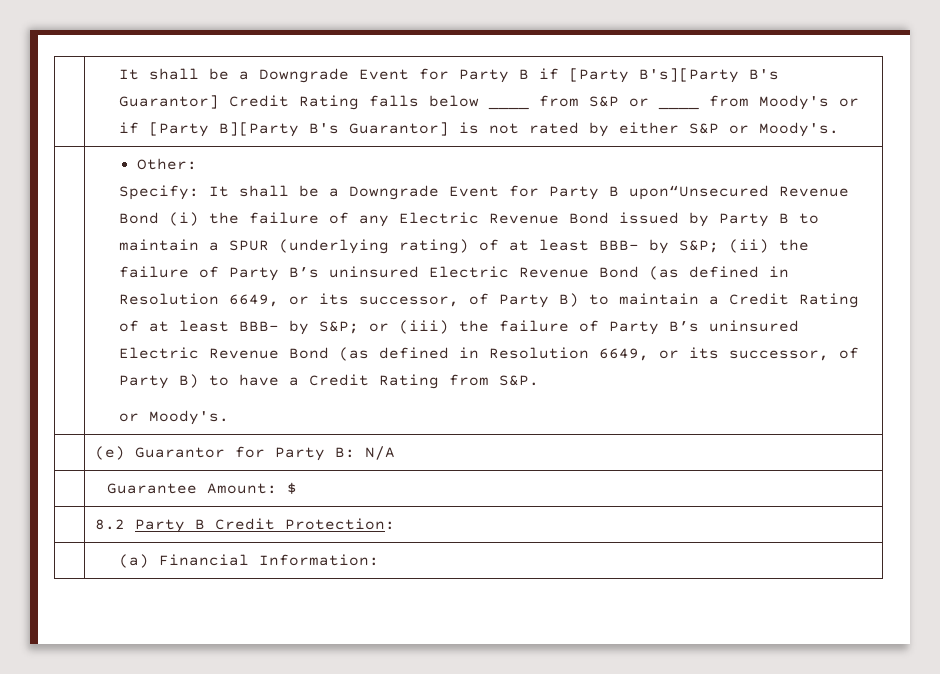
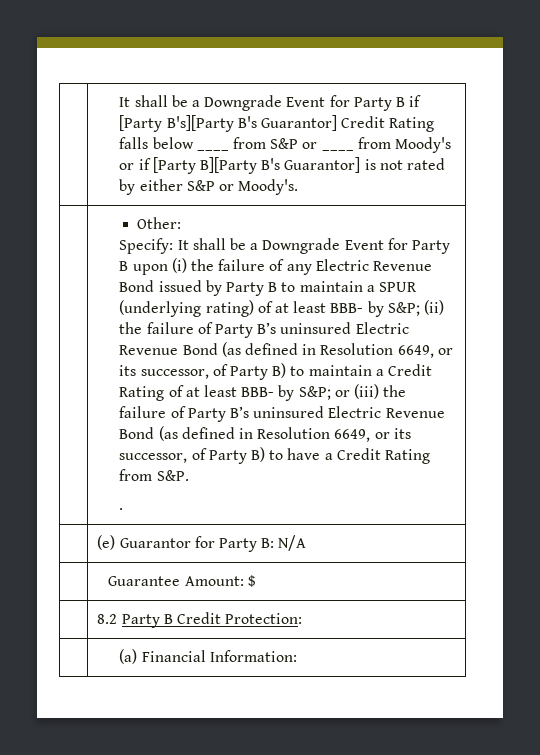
[629,185,850,200] [119,212,160,224] upon“Unsecured Revenue Bond -> [132,264,168,275] upon
[119,410,230,425] or Moody's. -> [119,508,124,510] .

